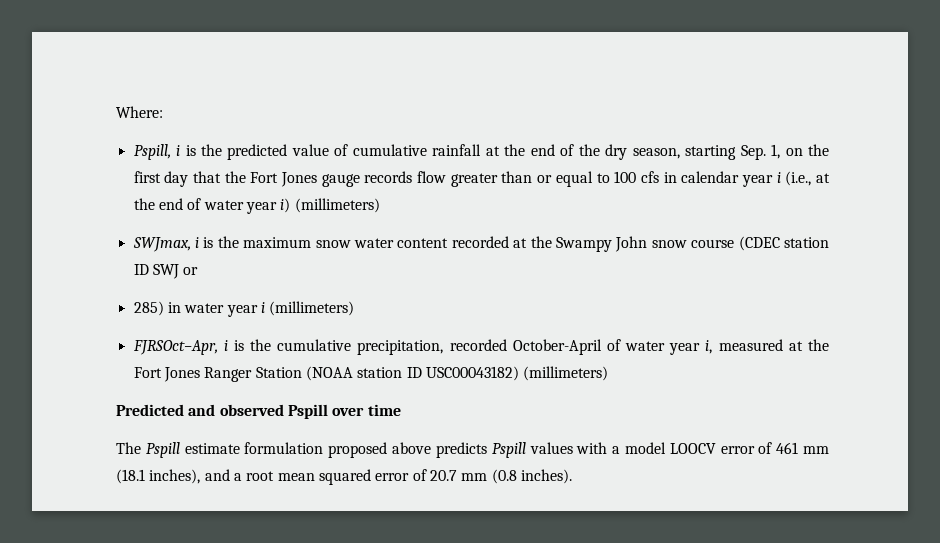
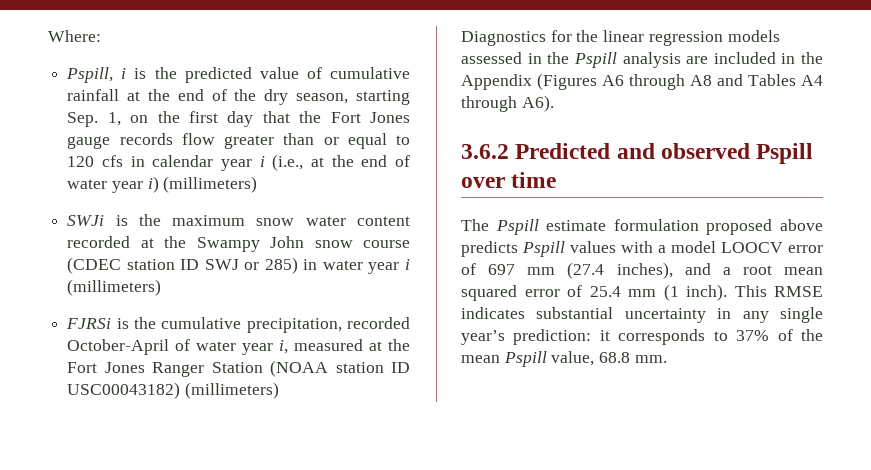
[614,171,637,183] 100 -> [67,156,95,167] 120
[132,237,199,252] SWJmax, i -> [67,215,105,226] SWJi
(199, 271) // -> (260, 266) none
[132,340,228,355] FJRSOct−Apr, i -> [66,318,112,329] FJRSi
(609, 373) none -> [461,30,780,46] [461,52,823,68] [461,73,823,90] [461,95,554,112] [461,144,509,159] Diagnostics for the linear regression models assessed in the Pspill analysis are included in the Appendix (Figures A6 through A8 and Tables A4 through A6). // 3.6.2
[776,442,829,454] [116,469,145,484] 461 mm (18.1 -> [488,262,605,279] 697 mm (27.4
[429,469,572,484] 20.7 mm (0.8 inches). -> [589,284,823,301] [461,307,823,323] [461,329,824,345] [461,351,667,367] 25.4 mm (1 inch). This RMSE indicates substantial uncertainty in any single year’s prediction: it corresponds to 37% of the mean Pspill value, 68.8 mm.

